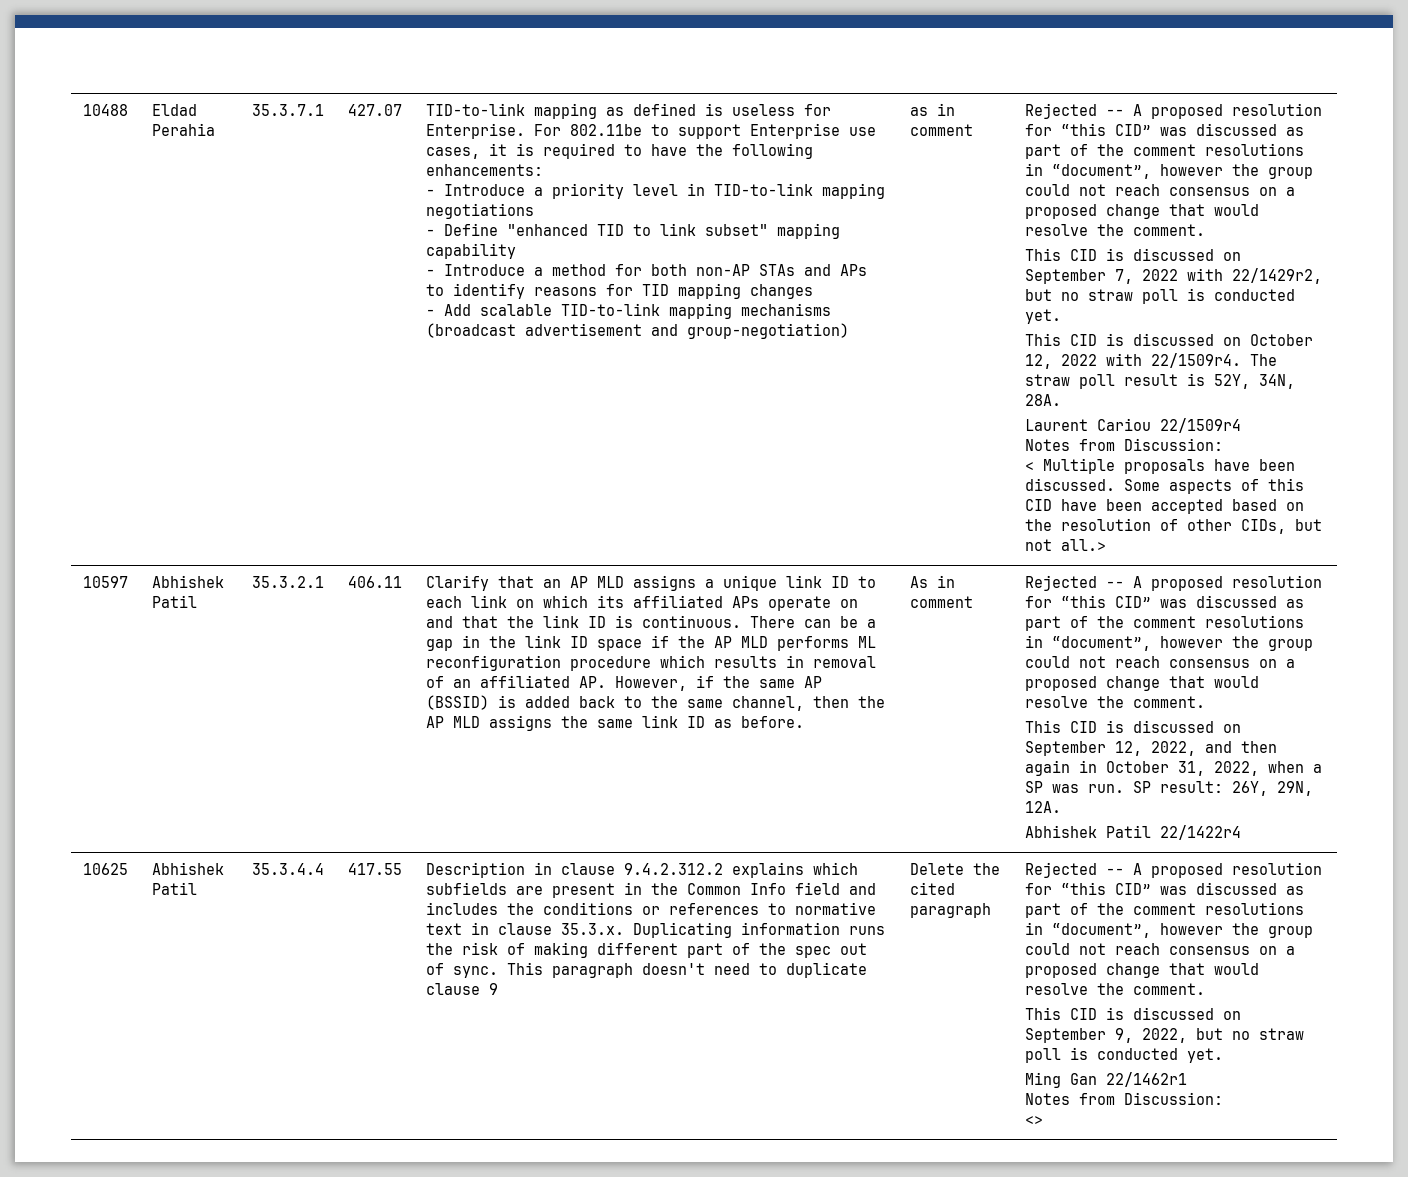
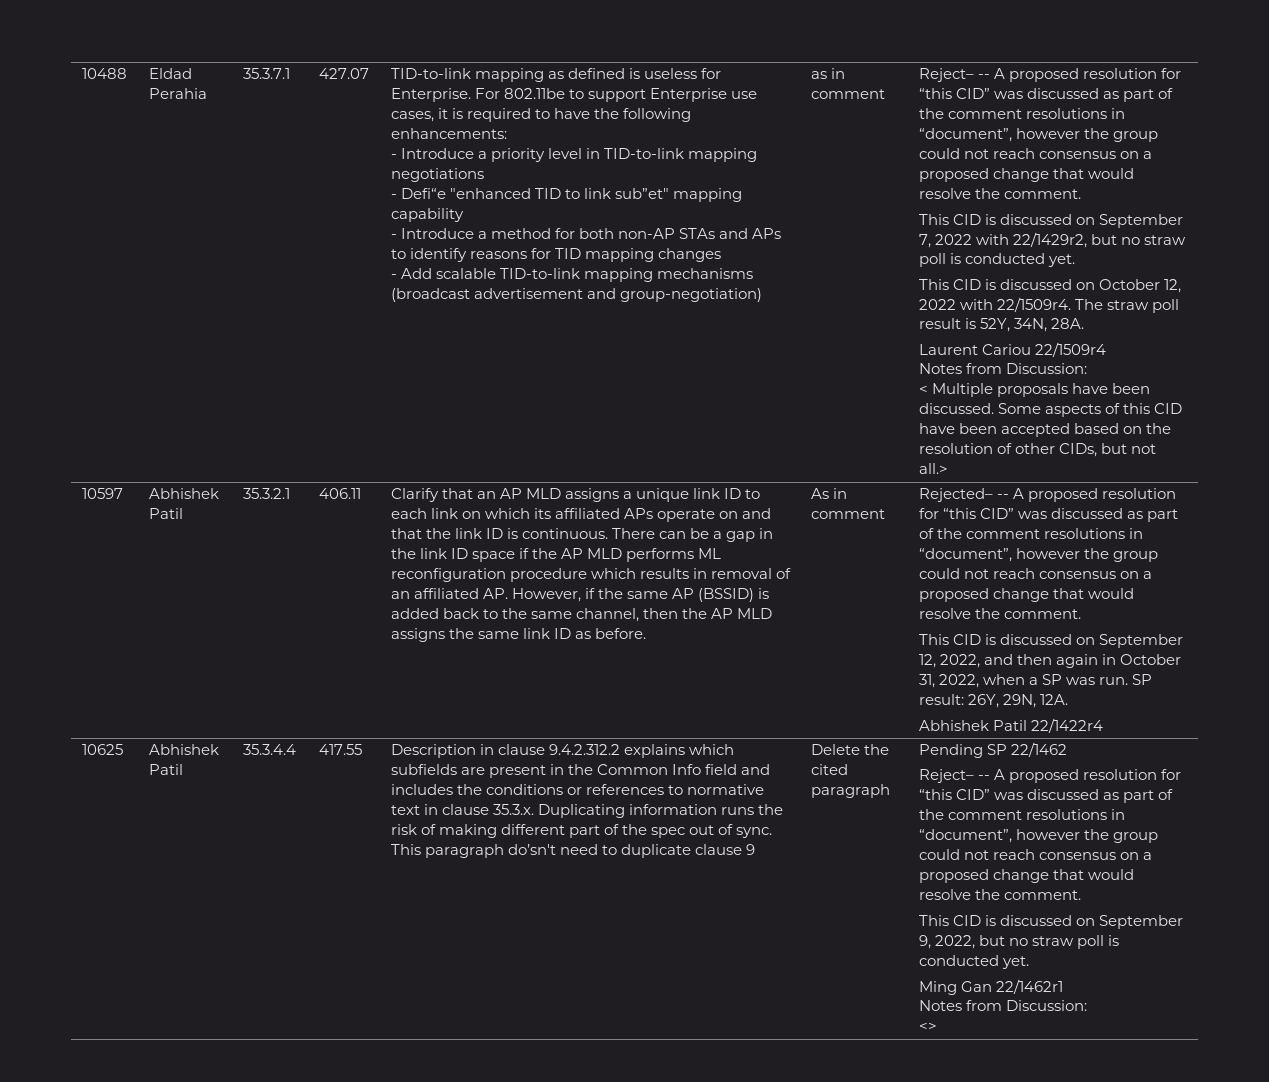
[443,223,498,236] Define -> [400,188,446,199] Defi“e
[704,224,768,236] subset" -> [615,188,670,199] sub”et"
[1024,103,1097,119] Rejected -> [918,68,974,82] Reject–
[1024,575,1097,591] Rejected -> [918,488,993,502] Rejected–
[641,963,705,975] doesn't -> [507,844,556,855] do’sn't
[1024,862,1097,878] Rejected -> [918,742,1067,758] [918,769,974,783] Pending SP 22/1462 // Reject–

